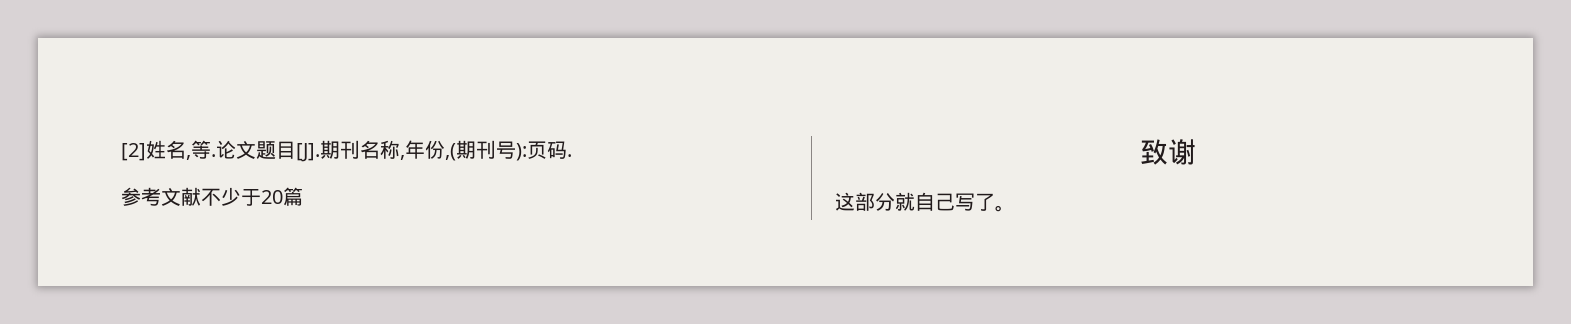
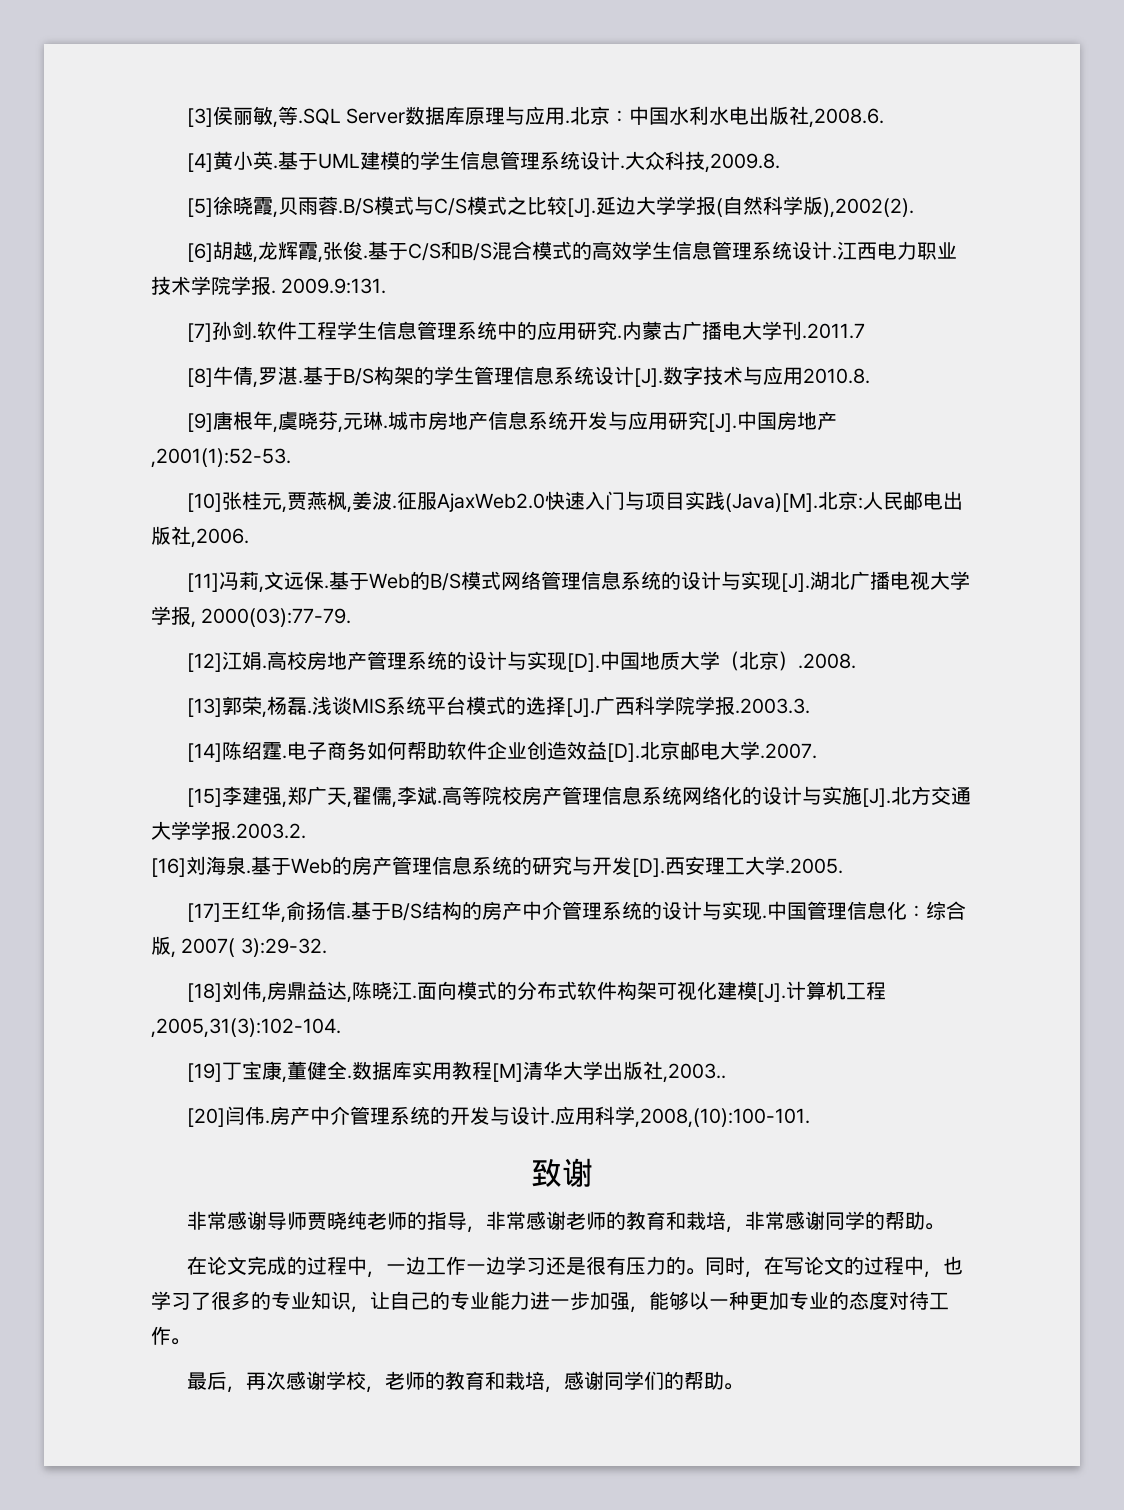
[121,140,572,162] [121,187,303,206] [1140,139,1196,165] [835,192,995,211] [2]姓名,等.论文题目[J].期刊名称,年份,(期刊号):页码. // 参考文献不少于20篇 // 致谢 // 这部分就自己写了 -> [186,106,885,128] [186,151,780,173] [186,196,914,218] [186,241,957,263] [151,276,387,295] [186,321,865,342] [186,366,870,388] [186,411,837,433] [151,448,291,468] [186,491,963,513] [151,526,249,548] [186,571,970,593] [151,606,352,628] [186,651,856,672] [186,696,810,718] [186,741,817,762] [186,786,971,808] [151,821,306,840] [151,856,843,877] [186,901,966,923] [151,936,327,958] [186,981,886,1003] [151,1018,341,1038] [186,1061,726,1083] [186,1106,810,1128] [531,1158,593,1187] [186,1211,944,1233] [186,1256,963,1278] [151,1291,949,1313] [151,1326,190,1345] [186,1371,724,1393] [3]侯丽敏,等.SQL Server数据库原理与应用.北京：中国水利水电出版社,2008.6. // [4]黄小英.基于UML建模的学生信息管理系统设计.大众科技,2009.8. // [5]徐晓霞,贝雨蓉.B/S模式与C/S模式之比较[J].延边大学学报(自然科学版),2002(2). // [6]胡越,龙辉霞,张俊.基于C/S和B/S混合模式的高效学生信息管理系统设计.江西电力职业技术学院学报. 2009.9:131. // [7]孙剑.软件工程学生信息管理系统中的应用研究.内蒙古广播电大学刊.2011.7 // [8]牛倩,罗湛.基于B/S构架的学生管理信息系统设计[J].数字技术与应用2010.8. // [9]唐根年,虞晓芬,元琳.城市房地产信息系统开发与应用研究[J].中国房地产,2001(1):52-53. // [10]张桂元,贾燕枫,姜波.征服AjaxWeb2.0快速入门与项目实践(Java)[M].北京:人民邮电出版社,2006. // [11]冯莉,文远保.基于Web的B/S模式网络管理信息系统的设计与实现[J].湖北广播电视大学学报, 2000(03):77-79. // [12]江娟.高校房地产管理系统的设计与实现[D].中国地质大学（北京）.2008. // [13]郭荣,杨磊.浅谈MIS系统平台模式的选择[J].广西科学院学报.2003.3. // [14]陈绍霆.电子商务如何帮助软件企业创造效益[D].北京邮电大学.2007. // [15]李建强,郑广天,翟儒,李斌.高等院校房产管理信息系统网络化的设计与实施[J].北方交通大学学报.2003.2. // [16]刘海泉.基于Web的房产管理信息系统的研究与开发[D].西安理工大学.2005. // [17]王红华,俞扬信.基于B/S结构的房产中介管理系统的设计与实现.中国管理信息化：综合版, 2007( 3):29-32. // [18]刘伟,房鼎益达,陈晓江.面向模式的分布式软件构架可视化建模[J].计算机工程,2005,31(3):102-104. // [19]丁宝康,董健全.数据库实用教程[M]清华大学出版社,2003.. // [20]闫伟.房产中介管理系统的开发与设计.应用科学,2008,(10):100-101. // 致谢 // 非常感谢导师贾晓纯老师的指导，非常感谢老师的教育和栽培，非常感谢同学的帮助。 // 在论文完成的过程中，一边工作一边学习还是很有压力的。同时，在写论文的过程中，也学习了很多的专业知识，让自己的专业能力进一步加强，能够以一种更加专业的态度对待工作。 // 最后，再次感谢学校，老师的教育和栽培，感谢同学们的帮助

